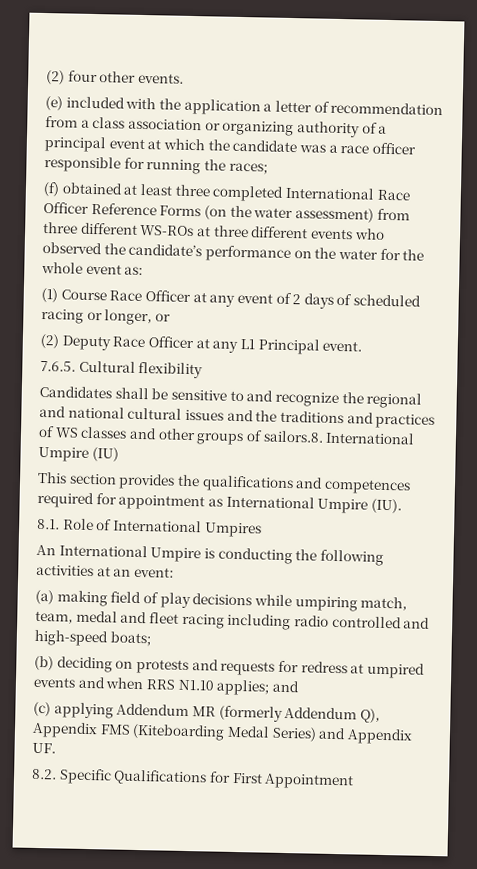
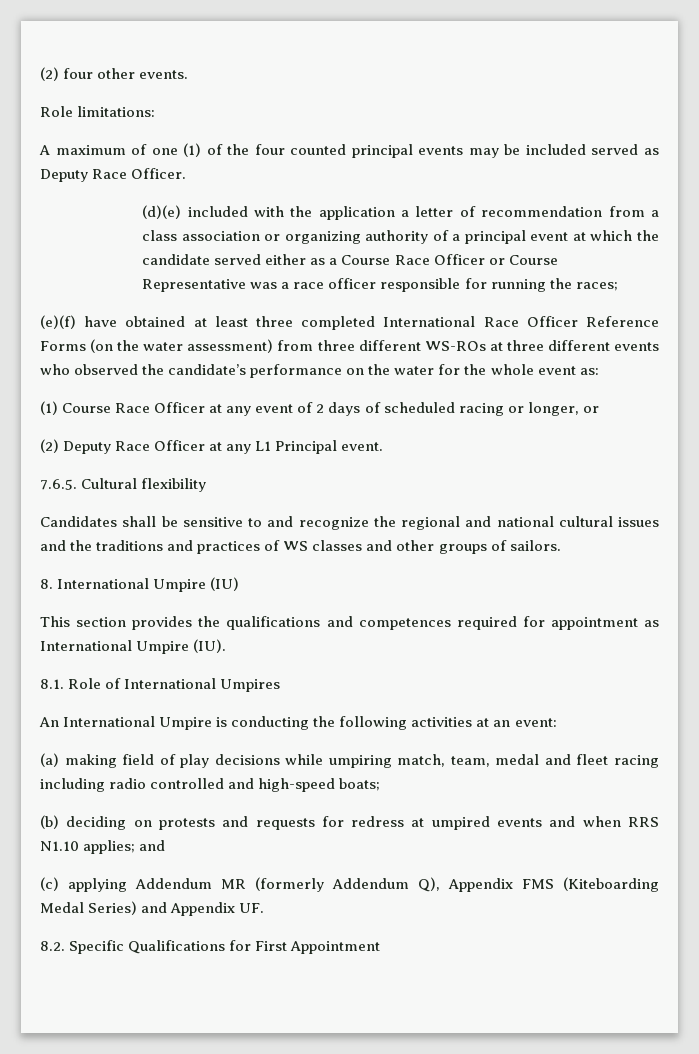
[45,96,63,111] (e) -> [40,106,156,117] [39,143,659,158] [40,168,187,182] [142,205,182,219] Role limitations: // A maximum of one (1) of the four counted principal events may be included served as Deputy Race Officer. // (d)(e)
(298, 146) none -> [214,254,558,265] [142,279,247,292] served either as a Course Race Officer or Course Representative
[43,182,60,197] (f) -> [40,315,118,329] (e)(f) have
[262,430,324,443] sailors.8. -> [509,540,561,551] [40,579,53,589] sailors. // 8.

